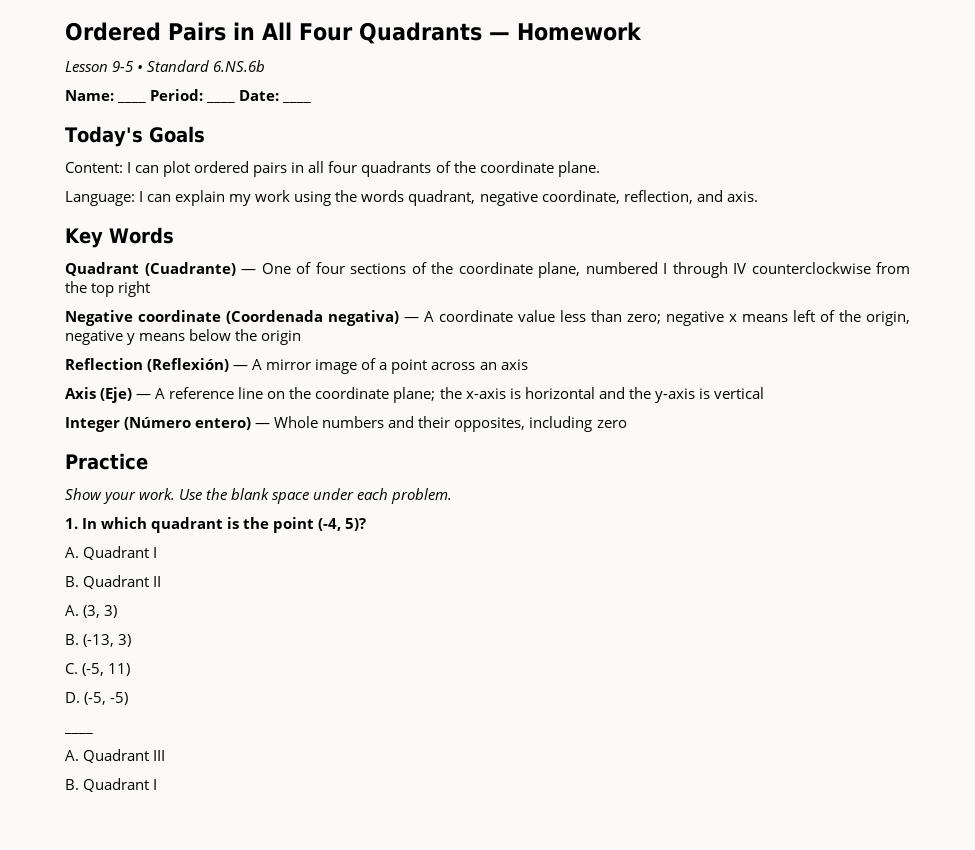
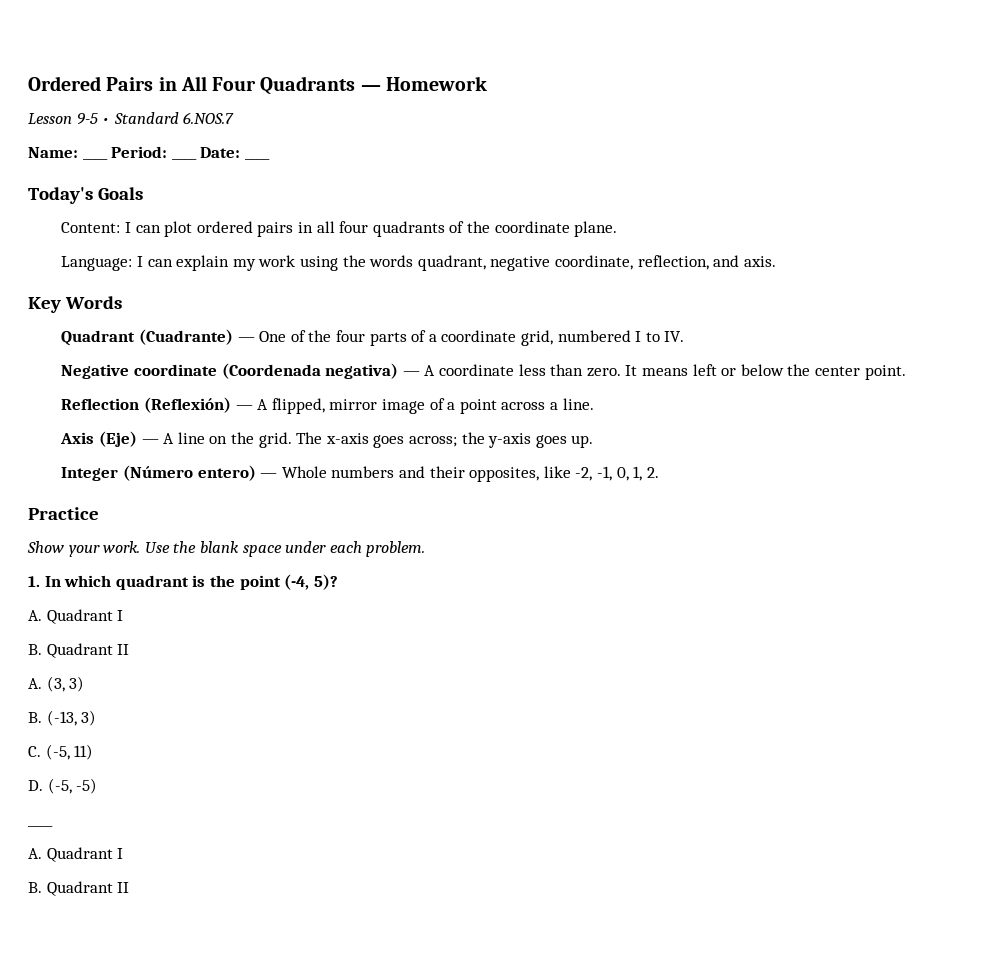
[213,60,266,72] 6.NS.6b -> [183,112,235,124] 6.NOS.7
[315,262,910,278] [65,281,151,297] four sections of the coordinate plane, numbered I through IV counterclockwise from the top right -> [308,330,685,346] the four parts of a coordinate grid, numbered I to IV.
[518,310,555,322] value -> (515, 370) none
[627,310,910,326] [65,329,302,345] zero; negative x means left of the origin, negative y means below the origin -> [586,364,906,380] zero. It means left or below the center point.
(263, 364) none -> [271,398,325,414] flipped,
[479,359,528,370] an axis -> [549,398,594,410] a line.
[169,387,235,399] reference -> (175, 438) none
[315,387,764,403] coordinate plane; the x-axis is horizontal and the y-axis is vertical -> [258,432,594,448] grid. The x-axis goes across; the y-axis goes up.
[529,416,627,432] including zero -> [543,466,659,481] like -2, -1, 0, 1, 2.
[153,750,166,761] [65,778,158,792] III // B. Quadrant I -> [117,848,124,859] [28,881,130,896] I // B. Quadrant II

